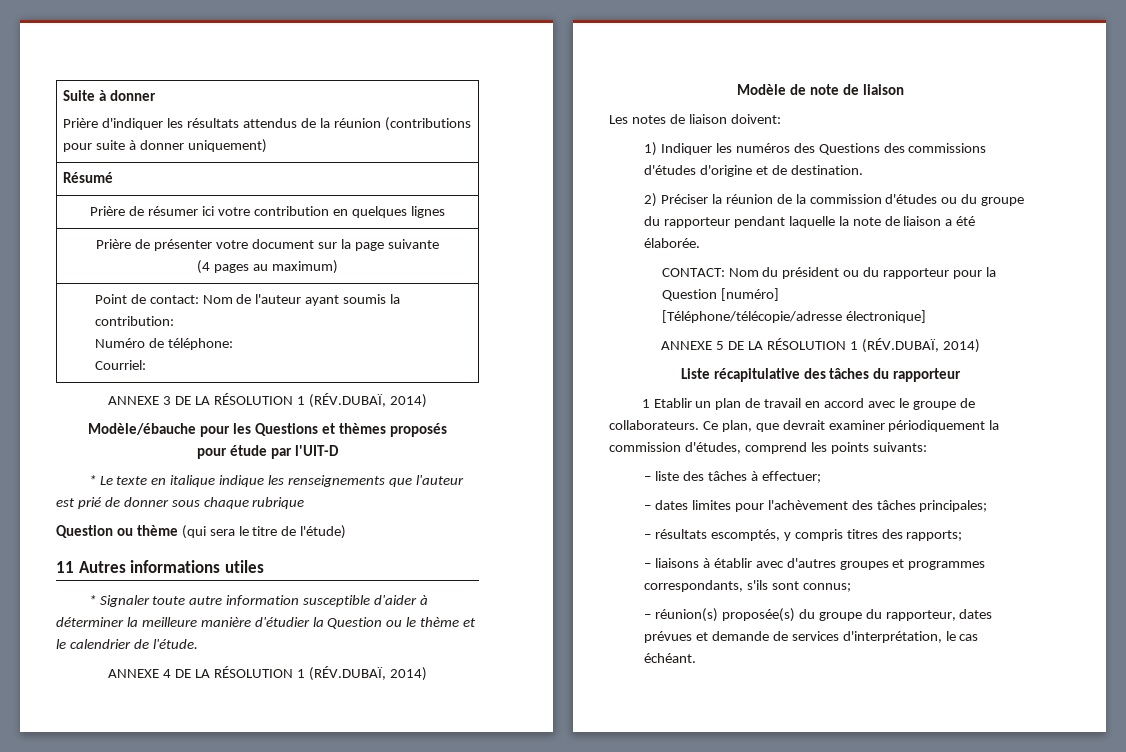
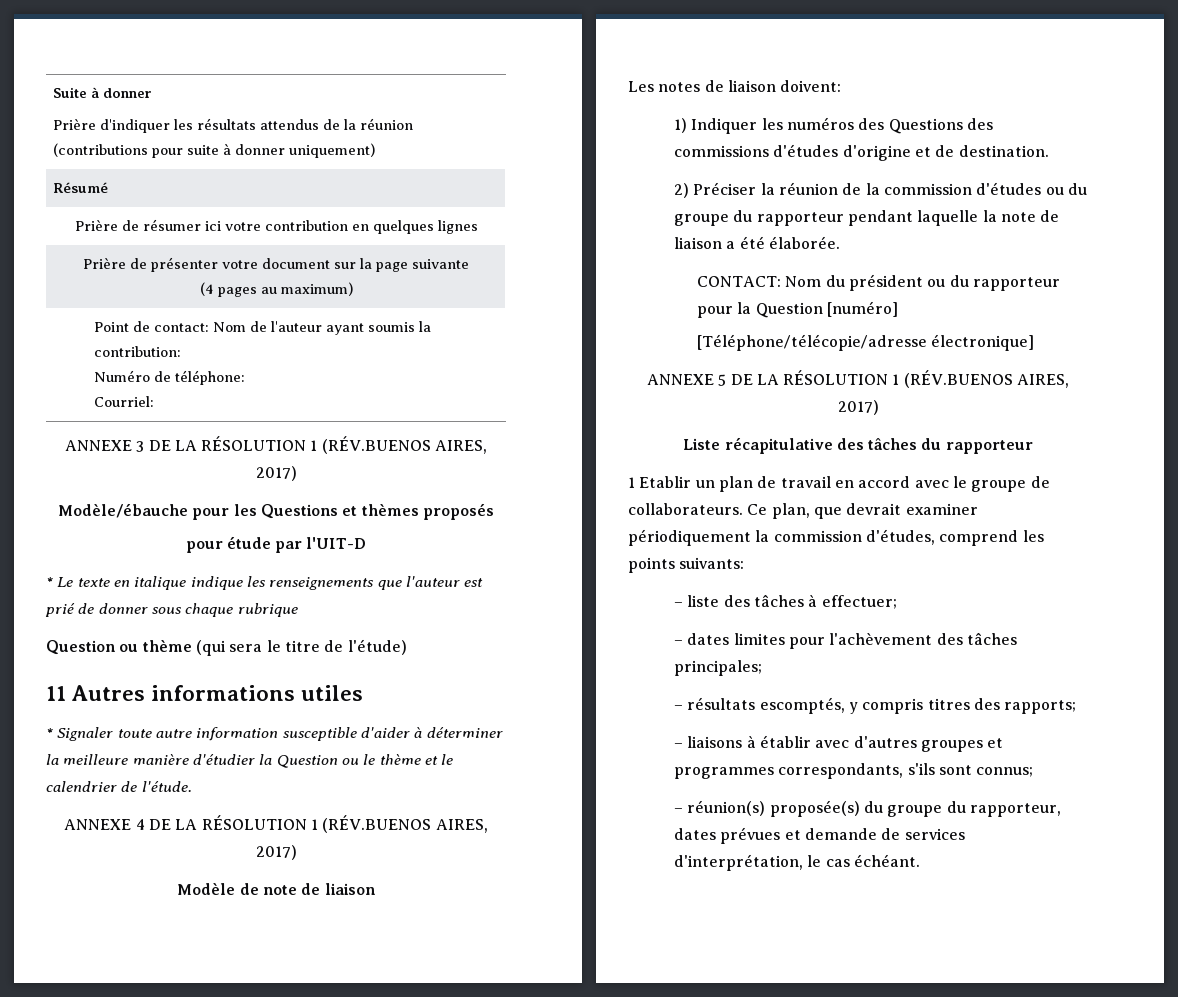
[308,393,427,408] (RÉV.DUBAÏ, 2014) -> [321,436,488,454] [255,466,297,481] (RÉV.BUENOS AIRES, 2017)
[308,666,427,681] (RÉV.DUBAÏ, 2014) -> [322,815,488,833] [255,845,297,860] (RÉV.BUENOS AIRES, 2017)
[861,338,980,353] (RÉV.DUBAÏ, 2014) -> [903,370,1070,388] [837,400,879,415] (RÉV.BUENOS AIRES, 2017)

